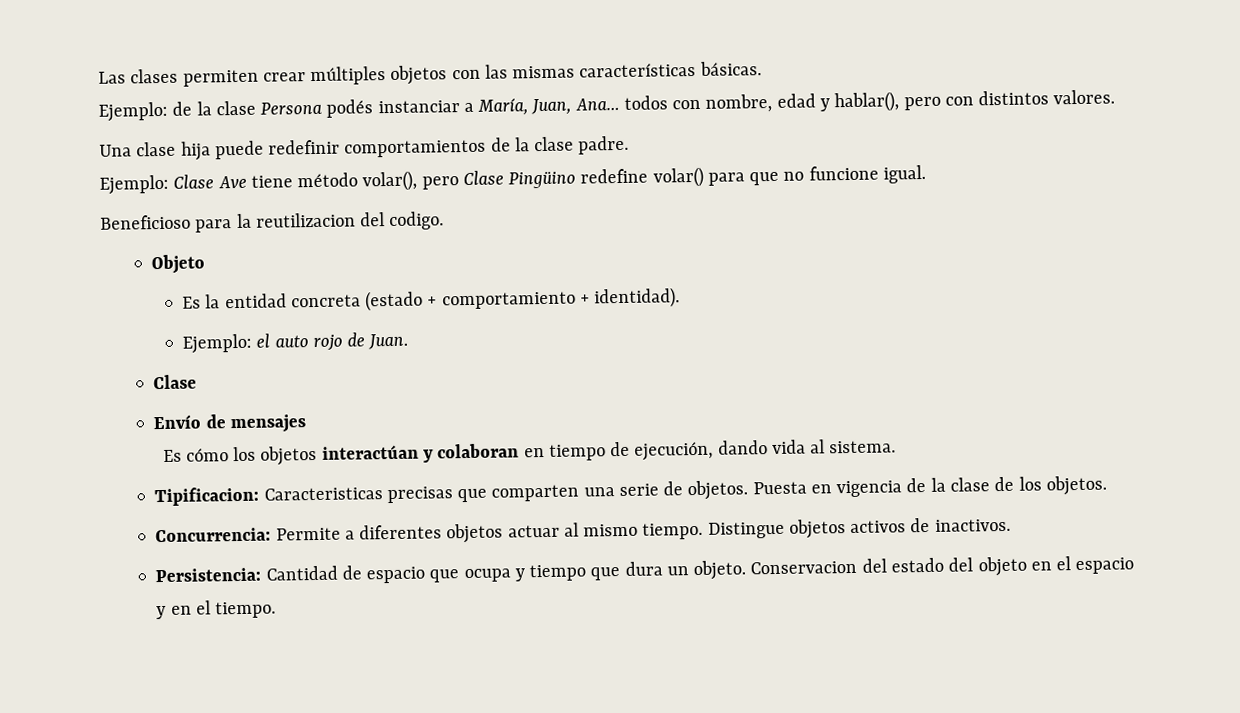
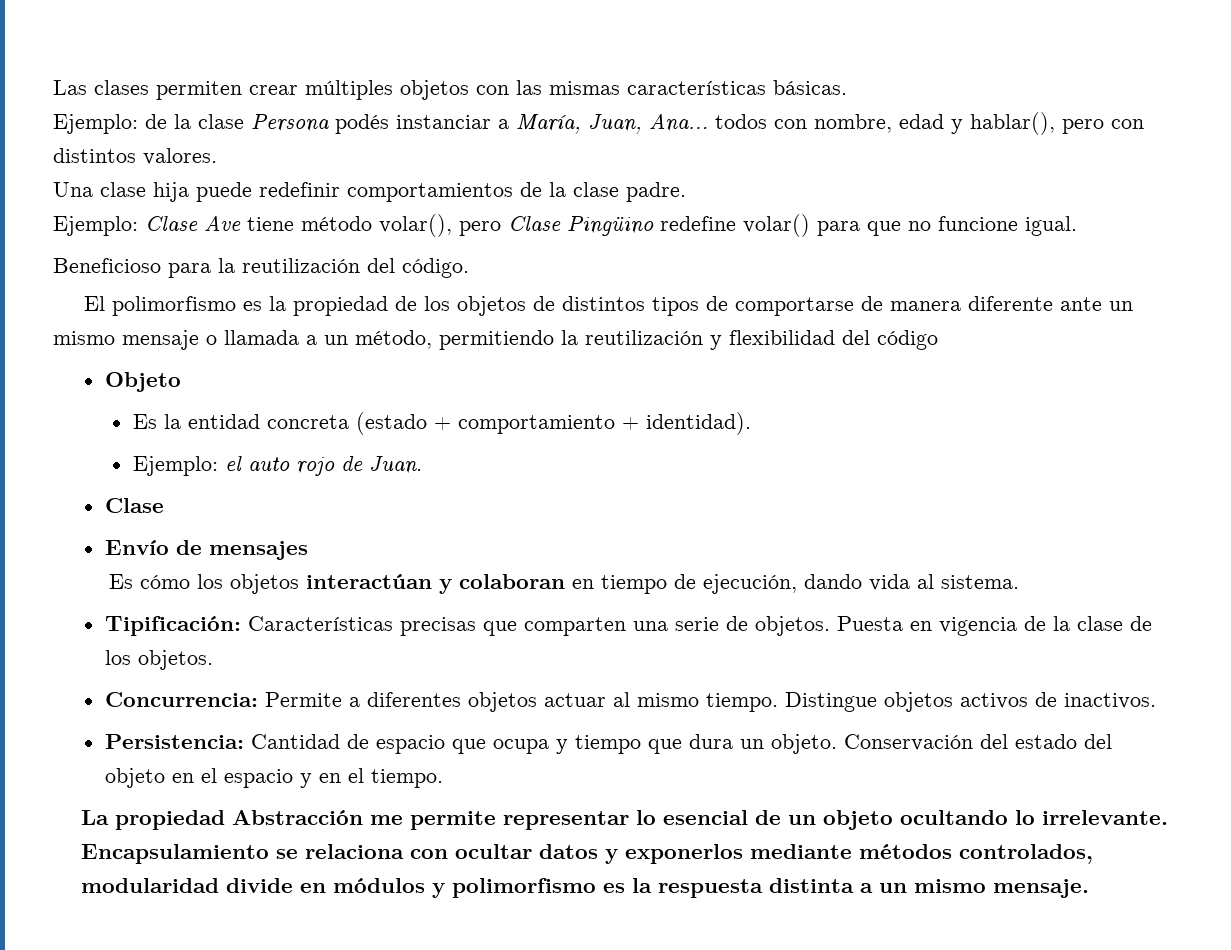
[255,211,445,231] reutilizacion del codigo. -> [242,258,469,278] [84,296,1134,316] [53,330,938,350] reutilización del código. // El polimorfismo es la propiedad de los objetos de distintos tipos de comportarse de manera diferente ante un mismo mensaje o llamada a un método, permitiendo la reutilización y flexibilidad del código
[154,486,383,507] Tipificacion: Caracteristicas -> [104,616,393,636] Tipificación: Características
[750,560,858,575] Conservacion -> [843,734,973,751] Conservación
(277, 610) none -> [80,810,1168,830] [80,844,1093,864] [80,878,1089,898] // La propiedad Abstracción me permite representar lo esencial de un objeto ocultando lo irrelevante. Encapsulamiento se relaciona con ocultar datos y exponerlos mediante métodos controlados, modularidad divide en módulos y polimorfismo es la respuesta distinta a un mismo mensaje.

